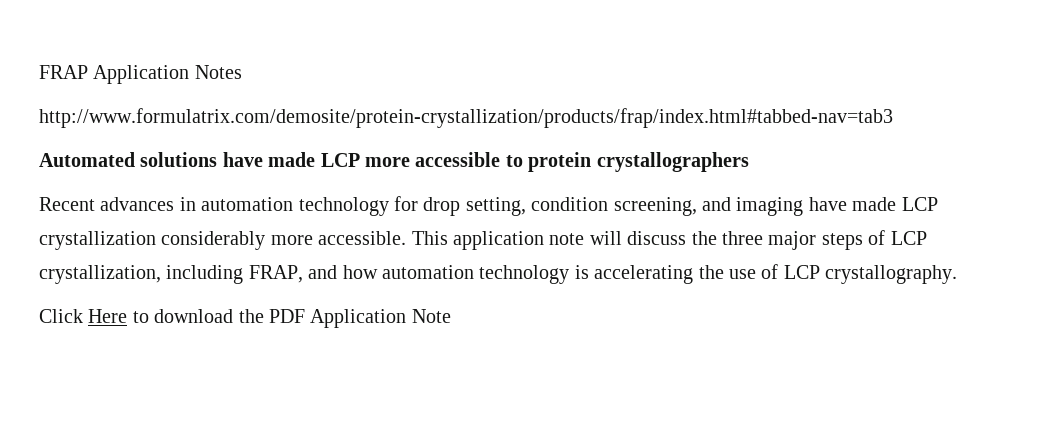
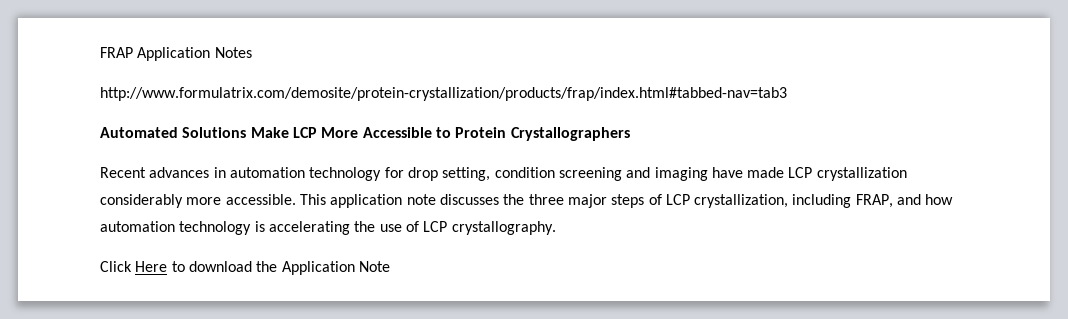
[140,152,749,172] solutions have made LCP more accessible to protein crystallographers -> [182,127,630,141] Solutions Make LCP More Accessible to Protein Crystallographers
[613,197,697,216] screening, -> [558,167,622,181] screening
[589,231,687,245] will discuss -> [439,194,499,205] discusses
[269,309,305,323] PDF -> (278, 266) none

